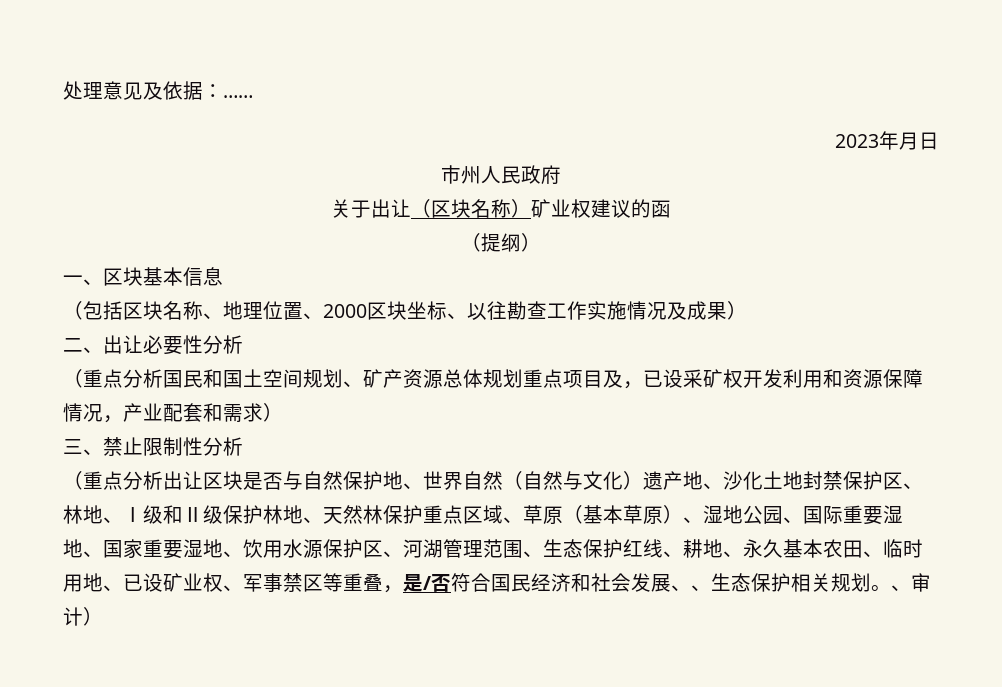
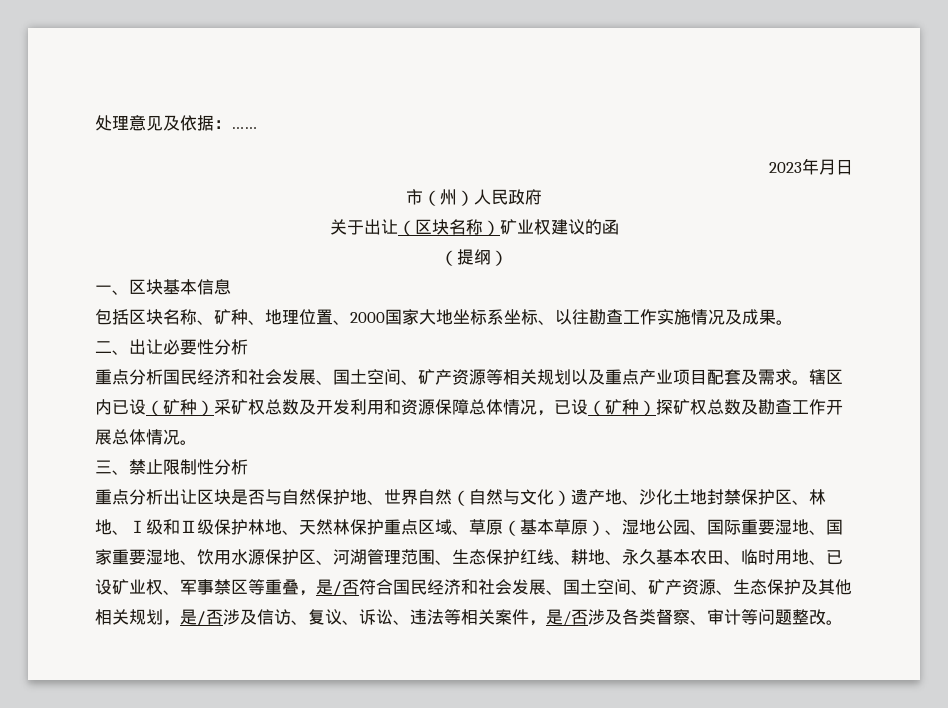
[461,166,481,184] 州 -> [423,189,474,206] （州）
[63,301,83,320] （ -> (231, 287) none
(223, 316) none -> [214,309,265,325] 矿种、
[367,301,407,320] 区块 -> [385,309,504,325] 国家大地坐标系
[727,301,747,320] ） -> [776,320,793,325] 。
[63,369,83,388] （ -> (248, 347) none
[203,369,743,389] 和国土空间规划、矿产资源总体规划重点项目及，已设采矿权 -> [197,369,843,385] [95,399,316,416] 经济和社会发展、国土空间、矿产资源等相关规划以及重点产业项目配套及需求。辖区内已设（矿种）采矿权总数及
[63,403,283,423] 情况，产业配套和需求） -> [469,399,843,416] [95,429,197,445] 总体情况，已设（矿种）探矿权总数及勘查工作开展总体情况。
[63,471,83,490] （ -> (248, 467) none
[691,573,931,592] [63,607,103,626] 、生态保护相关规划。、审计） -> [563,579,852,595] [95,609,843,626] 国土空间、矿产资源、生态保护及其他相关规划，是/否涉及信访、复议、诉讼、违法等相关案件，是/否涉及各类督察、审计等问题整改。

